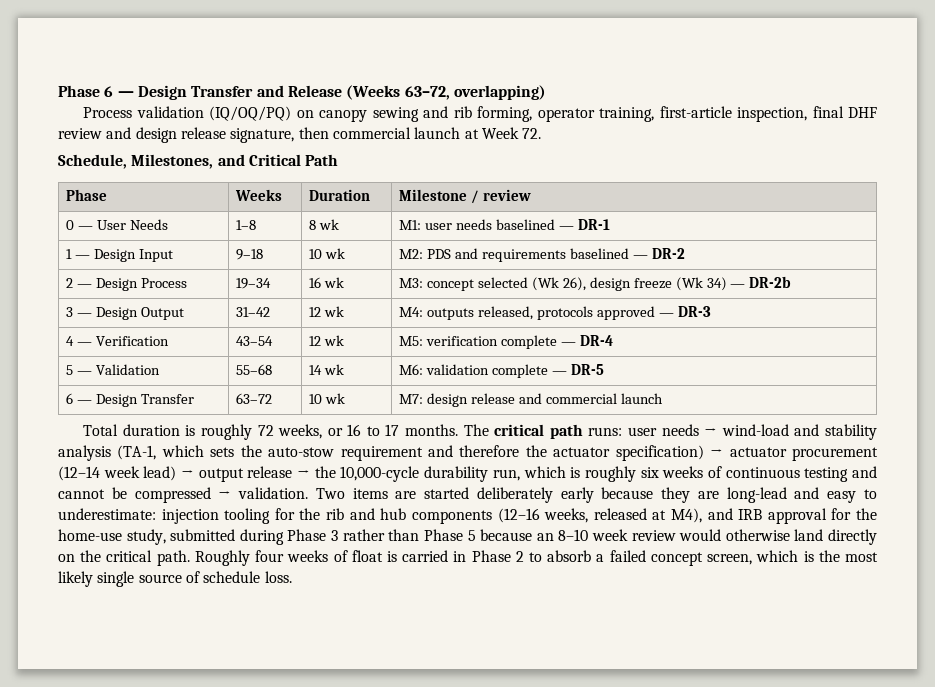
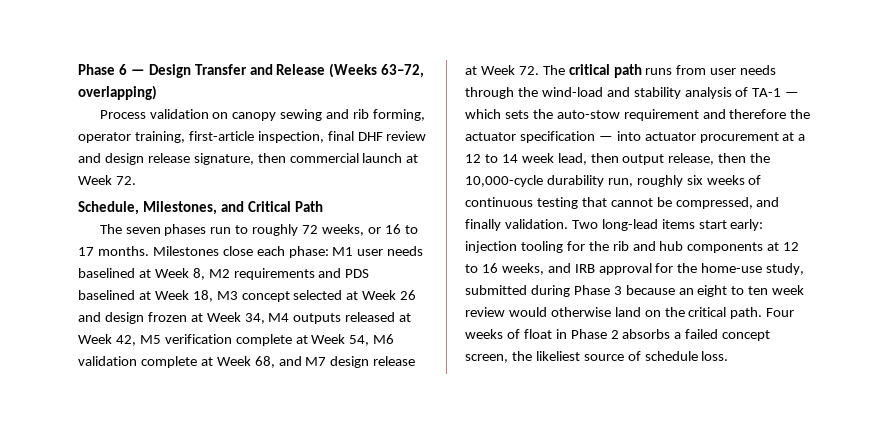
[209,106,292,121] (IQ/OQ/PQ) -> (209, 114) none
[66,189,108,201] [235,189,283,201] [309,189,371,201] [399,189,532,204] [66,219,168,230] [236,220,257,230] [309,219,340,230] [399,219,610,230] [66,249,173,262] [236,249,264,260] [309,248,346,259] [399,248,685,262] [66,278,187,291] [236,278,272,289] [309,277,345,288] [399,276,792,291] [66,307,184,320] [236,307,271,317] [309,306,345,317] [399,306,711,320] [66,336,170,346] [236,336,274,346] [309,335,345,346] [399,335,613,349] [66,364,161,375] [236,364,273,375] [309,364,345,375] [399,364,604,378] [66,393,194,407] [236,393,273,404] [309,393,346,404] [399,393,663,407] [83,424,196,436] // Phase | Weeks | Duration | Milestone / review // 0 — User Needs | 1–8 | 8 wk | M1: user needs baselined — DR-1 // 1 — Design Input | 9–18 | 10 wk | M2: PDS and requirements baselined — DR-2 // 2 — Design Process | 19–34 | 16 wk | M3: concept selected (Wk 26), design freeze (Wk 34) — DR-2b // 3 — Design Output | 31–42 | 12 wk | M4: outputs released, protocols approved — DR-3 // 4 — Verification | 43–54 | 12 wk | M5: verification complete — DR-4 // 5 — Validation | 55–68 | 14 wk | M6: validation complete — DR-5 // 6 — Design Transfer | 63–72 | 10 wk | M7: design release and commercial launch // Total duration is -> [99,224,249,236] // The seven phases run to
[463,424,718,439] The critical path runs: user needs → -> [152,246,424,258] [78,268,370,280] [78,290,417,302] [78,312,412,324] [78,334,395,346] [78,356,416,368] [465,64,777,78] [465,87,538,99] Milestones close each phase: M1 user needs baselined at Week 8, M2 requirements and PDS baselined at Week 18, M3 concept selected at Week 26 and design frozen at Week 34, M4 outputs released at Week 42, M5 verification complete at Week 54, M6 validation complete at Week 68, and M7 design release at Week 72. The critical path runs from user needs through the
[117,445,157,460] (TA-1, -> [735,87,800,97] of TA-1 —
[615,445,879,461] [58,466,311,482] specification) → actuator procurement (12–14 week lead) → output release → -> [519,131,806,143] [465,153,747,165] specification — into actuator procurement at a 12 to 14 week lead, then output release, then
[523,466,581,478] which is -> (633, 182) none
[852,466,878,478] and -> [581,197,607,207] that
[134,487,877,503] [58,508,156,520] compressed → validation. Two items are started deliberately early because they are long-lead and easy to underestimate: -> [675,197,780,209] [465,219,764,231] compressed, and finally validation. Two long-lead items start early:
[497,508,702,523] (12–16 weeks, released at M4), -> [767,242,800,251] [465,263,544,275] at 12 to 16 weeks,
[342,529,589,541] rather than Phase 5 because an 8–10 -> [625,285,769,297] because an eight to ten
[827,529,877,545] directly -> (641, 312) none
[194,550,285,566] Roughly four -> [766,308,795,317] Four
[386,550,449,562] is carried -> (552, 334) none
[529,550,592,562] to absorb -> [622,329,671,339] absorbs
[756,550,879,562] [58,571,135,587] which is the most likely single -> [511,351,580,361] the likeliest

